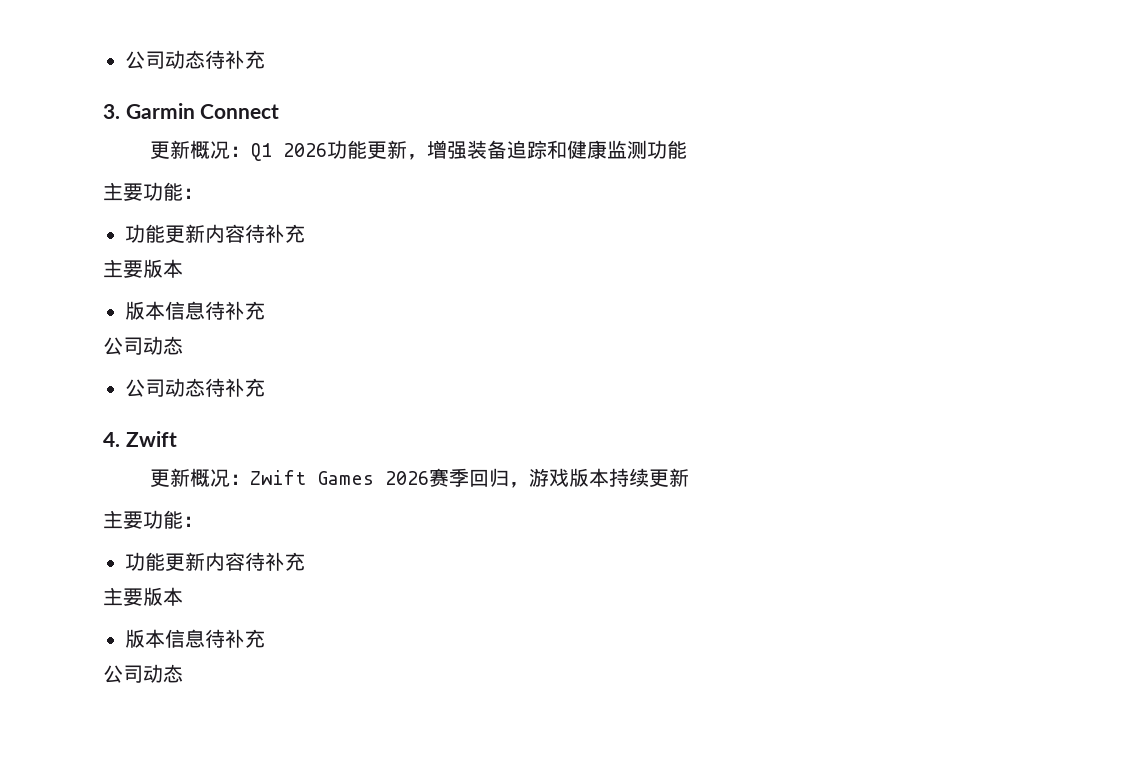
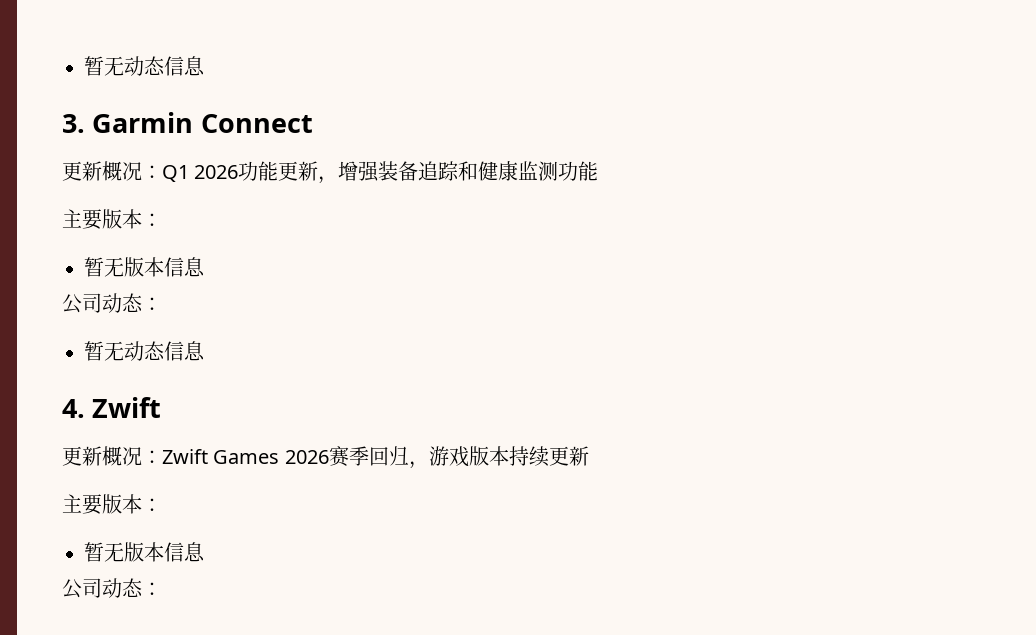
[125,50,265,69] 公司动态待补充 -> [84,56,205,76] 暂无动态信息
[143,182,203,201] [125,224,305,243] [103,259,183,278] [125,301,265,320] [103,336,183,355] [125,378,265,397] 功能： // 功能更新内容待补充 // 主要版本 // 版本信息待补充 // 公司动态 // 公司动态待补充 -> [102,209,162,229] [84,257,205,277] [62,293,162,314] [84,341,205,361] 版本： // 暂无版本信息 // 公司动态： // 暂无动态信息
[143,510,203,529] [125,552,305,571] [103,587,183,606] [125,629,265,648] [103,664,183,683] 功能： // 功能更新内容待补充 // 主要版本 // 版本信息待补充 // 公司动态 -> [102,494,162,514] [84,542,205,562] [62,578,162,599] 版本： // 暂无版本信息 // 公司动态：

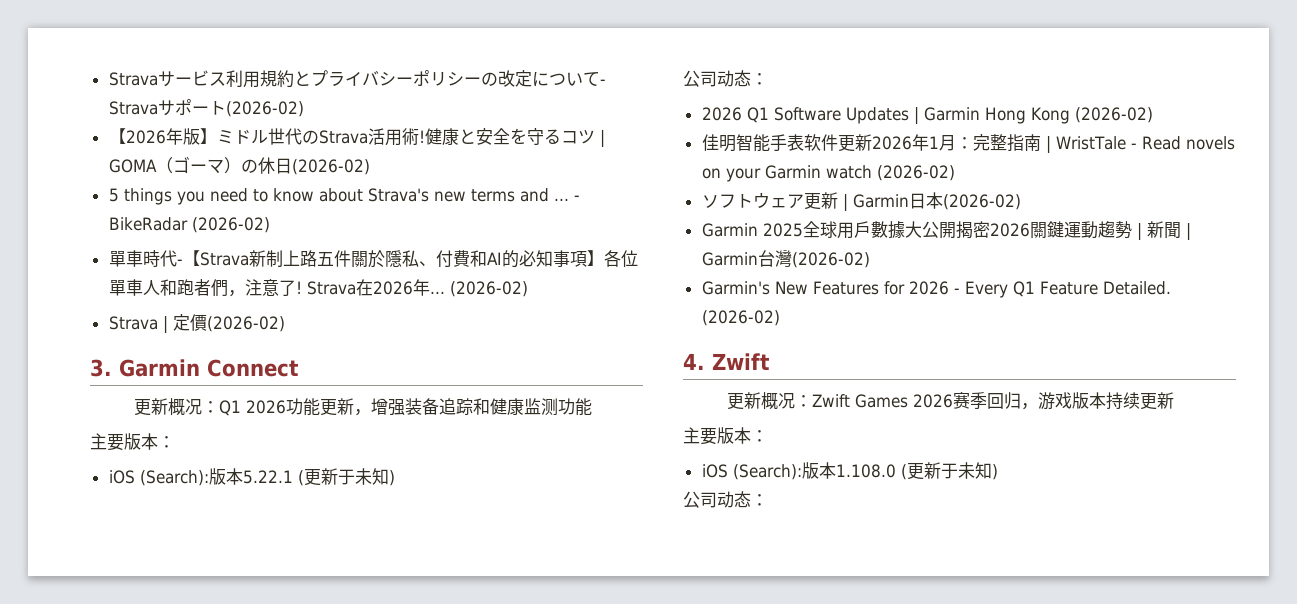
[84,56,205,76] 暂无动态信息 -> [108,70,606,88] [108,99,304,117] [108,128,605,148] [108,156,370,175] [108,188,580,205] [108,217,270,233] [108,250,638,268] [108,279,528,297] [108,314,285,334] Stravaサービス利用規約とプライバシーポリシーの改定について- Stravaサポート(2026-02) // 【2026年版】ミドル世代のStrava活用術!健康と安全を守るコツ | GOMA（ゴーマ）の休日(2026-02) // 5 things you need to know about Strava's new terms and ... - BikeRadar (2026-02) // 單車時代-【Strava新制上路五件關於隱私、付費和AI的必知事項】各位單車人和跑者們，注意了! Strava在2026年... (2026-02) // Strava | 定價(2026-02)
[84,257,205,277] [62,293,162,314] [84,341,205,361] 暂无版本信息 // 公司动态： // 暂无动态信息 -> [108,468,395,486] [683,70,768,87] [701,107,1153,125] [701,134,1235,154] [701,165,955,182] [701,192,1021,212] [701,221,1191,241] [701,250,870,268] [701,281,1171,298] [701,310,780,326] iOS (Search):版本5.22.1 (更新于未知) // 公司动态： // 2026 Q1 Software Updates | Garmin Hong Kong (2026-02) // 佳明智能手表软件更新2026年1月：完整指南 | WristTale - Read novels on your Garmin watch (2026-02) // ソフトウェア更新 | Garmin日本(2026-02) // Garmin 2025全球用戶數據大公開揭密2026關鍵運動趨勢 | 新聞 | Garmin台灣(2026-02) // Garmin's New Features for 2026 - Every Q1 Feature Detailed. (2026-02)
[84,542,205,562] 暂无版本信息 -> [701,462,998,480] iOS (Search):版本1.108.0 (更新于未知)

